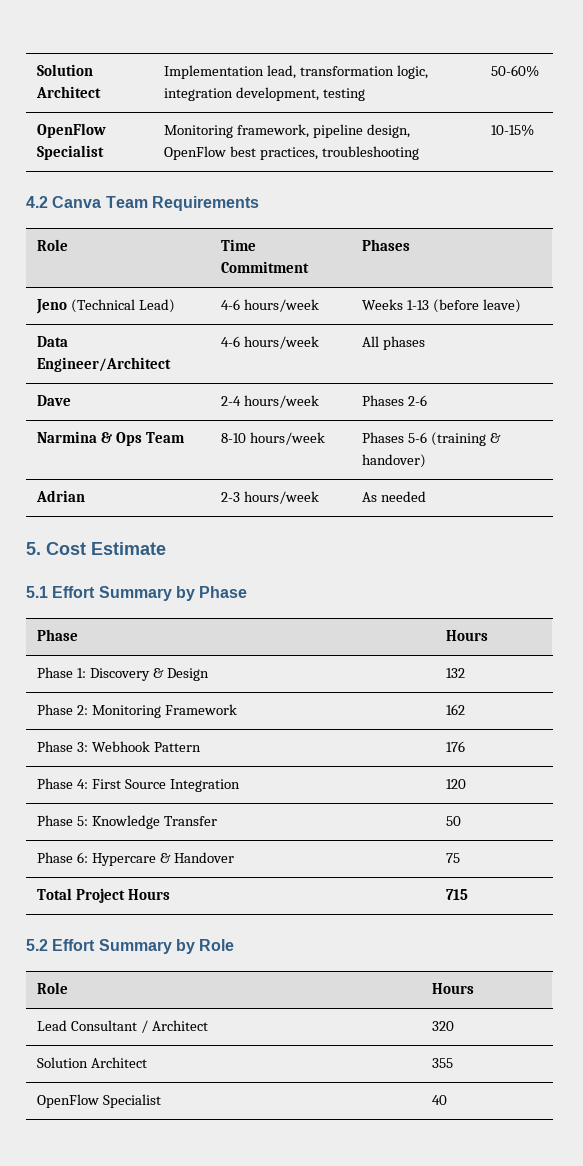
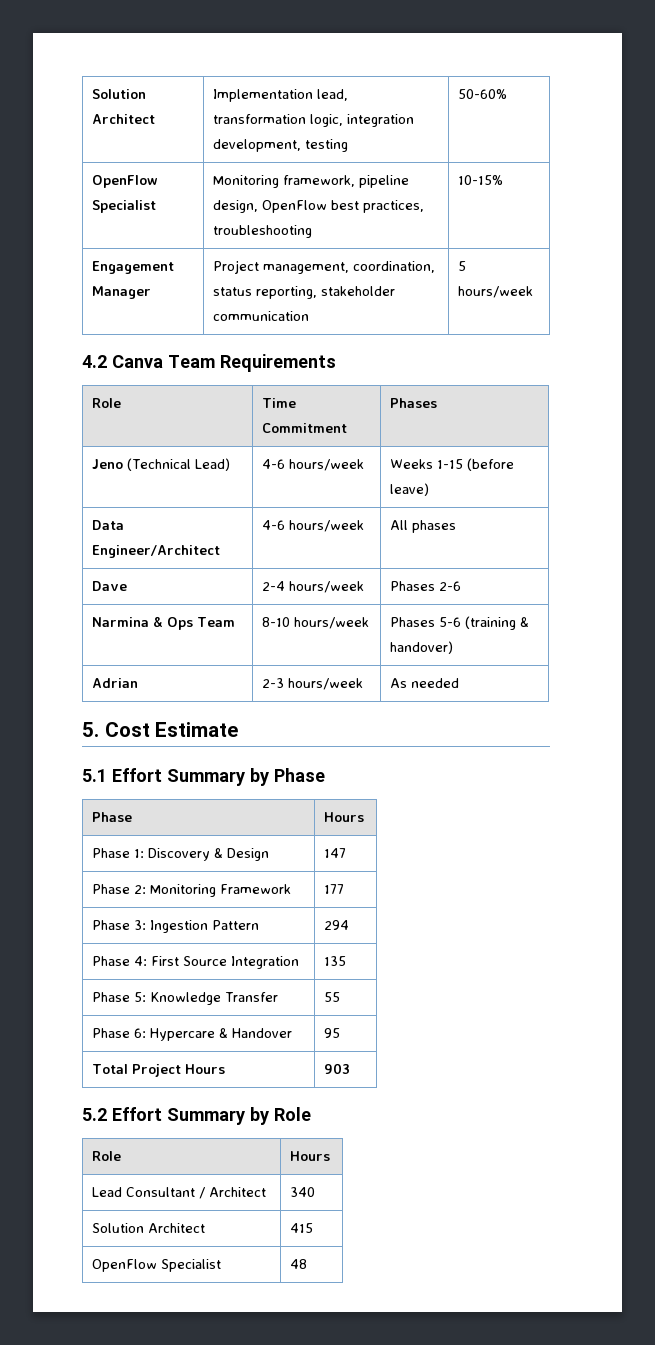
(535, 130) none -> [92,261,175,274] [92,286,152,299] [213,260,436,274] [213,286,396,299] [213,311,310,321] [458,261,467,271] [458,286,534,298] // Engagement Manager | Project management, coordination, status reporting, stakeholder communication | 5 hours/week
[407,300,430,310] 1-13 -> [437,459,464,469] 1-15
[446,668,466,678] 132 -> [324,848,347,858] 147
[446,704,466,715] 162 -> [324,884,345,894] 177
[92,741,151,752] Webhook -> [150,920,209,933] Ingestion
[446,741,466,752] 176 -> [324,920,350,930] 294
[446,779,467,789] 120 -> [324,956,347,966] 135
[446,816,462,826] 50 -> [324,992,341,1002] 55
[446,853,461,863] 75 -> [324,1028,341,1038] 95
[446,889,469,900] 715 -> [324,1063,351,1074] 903
[432,1021,455,1031] [37,1057,148,1068] [432,1058,454,1068] [37,1094,162,1108] [432,1095,448,1105] 320 // Solution Architect | 355 // OpenFlow Specialist | 40 -> [290,1187,316,1197] [92,1223,206,1233] [290,1223,314,1233] [92,1259,222,1272] [290,1259,308,1269] 340 // Solution Architect | 415 // OpenFlow Specialist | 48

